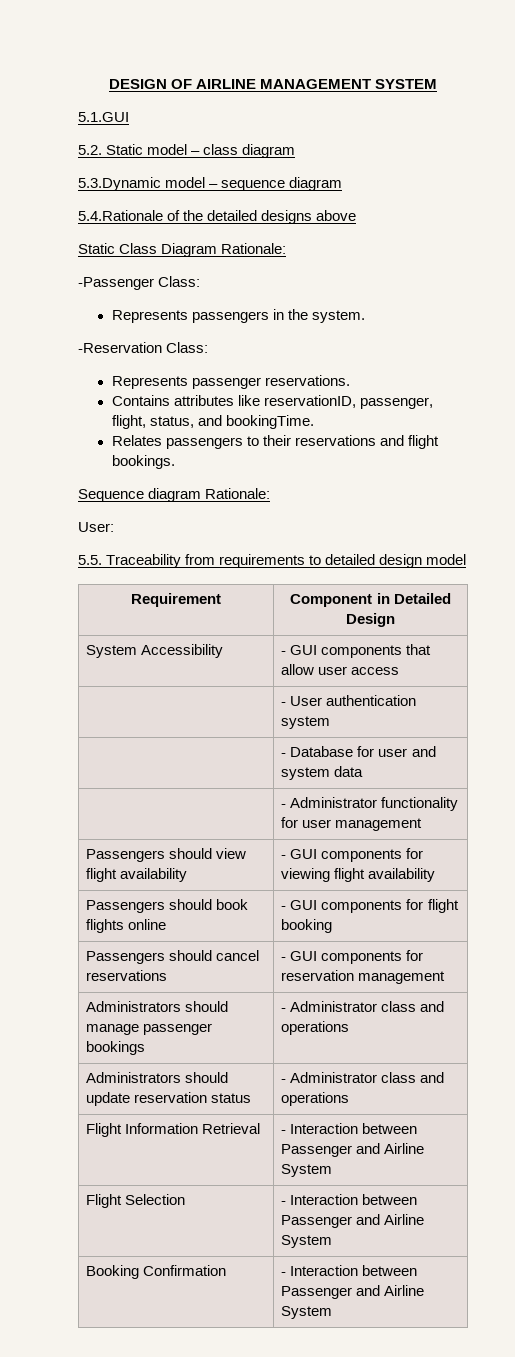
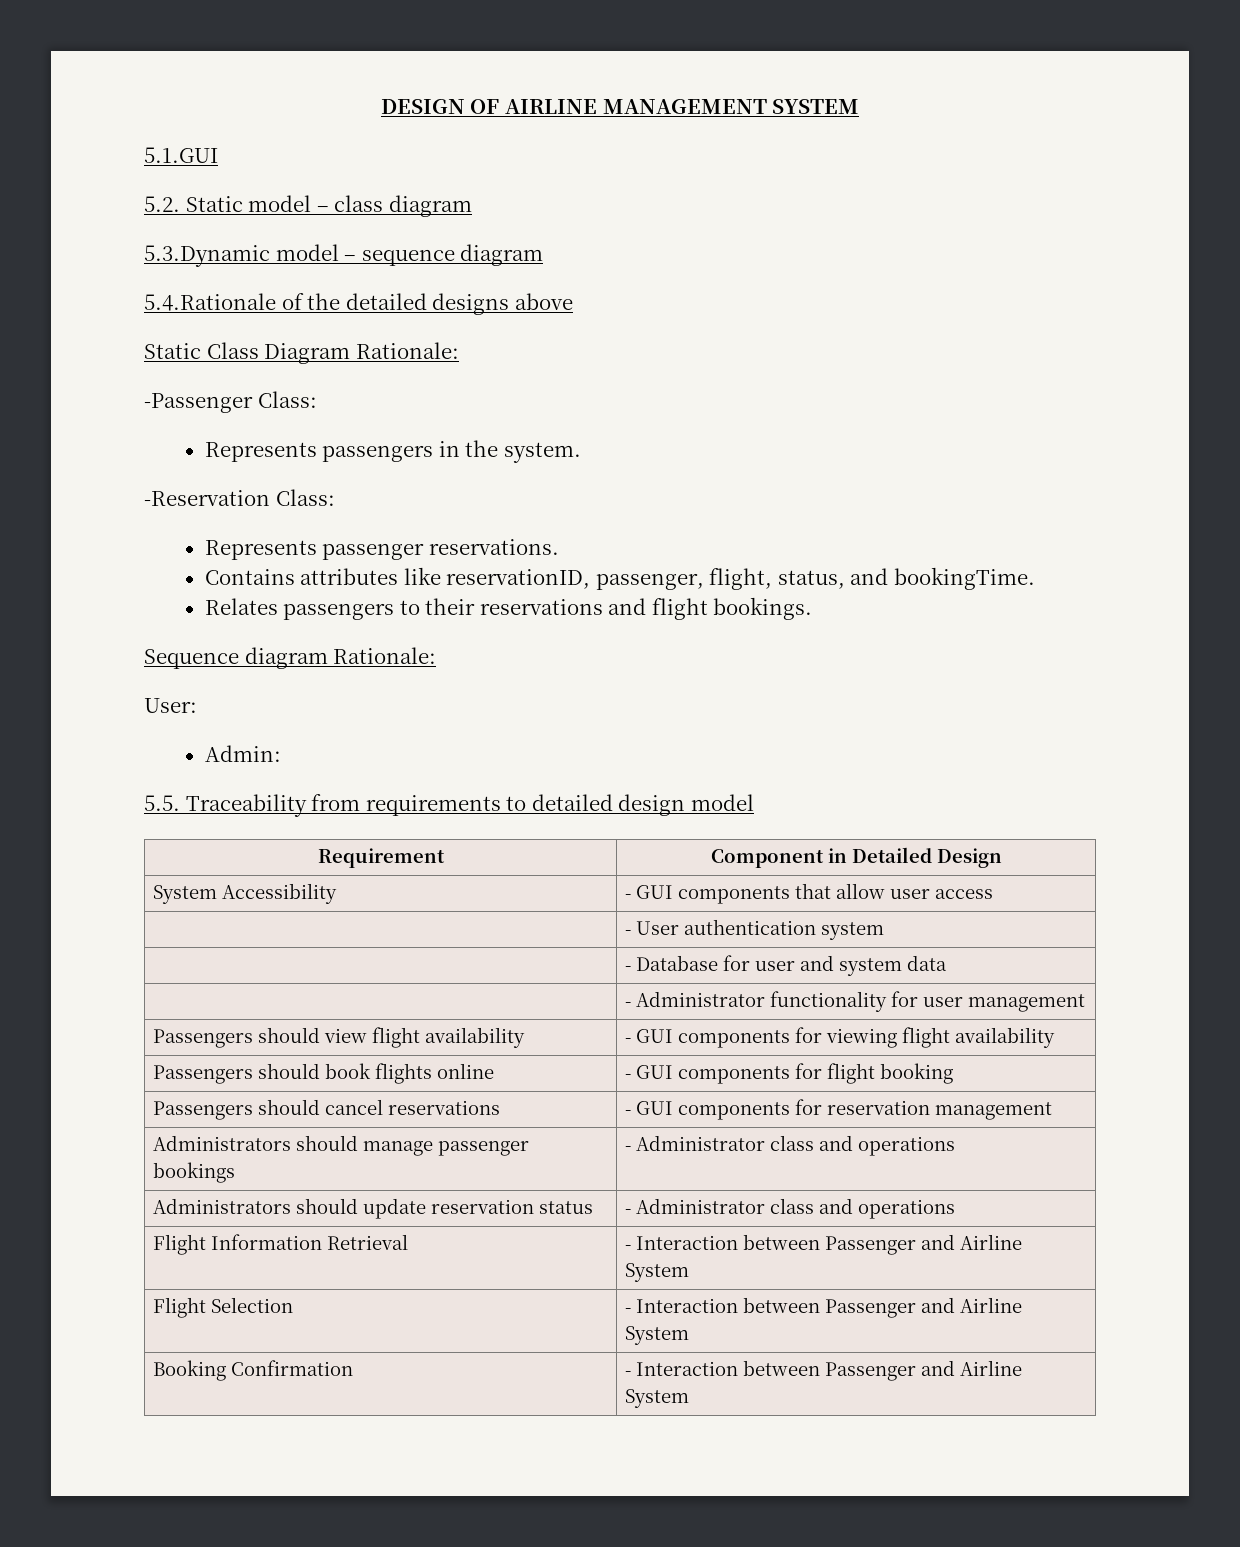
(114, 527) none -> [204,745,281,762] // Admin:

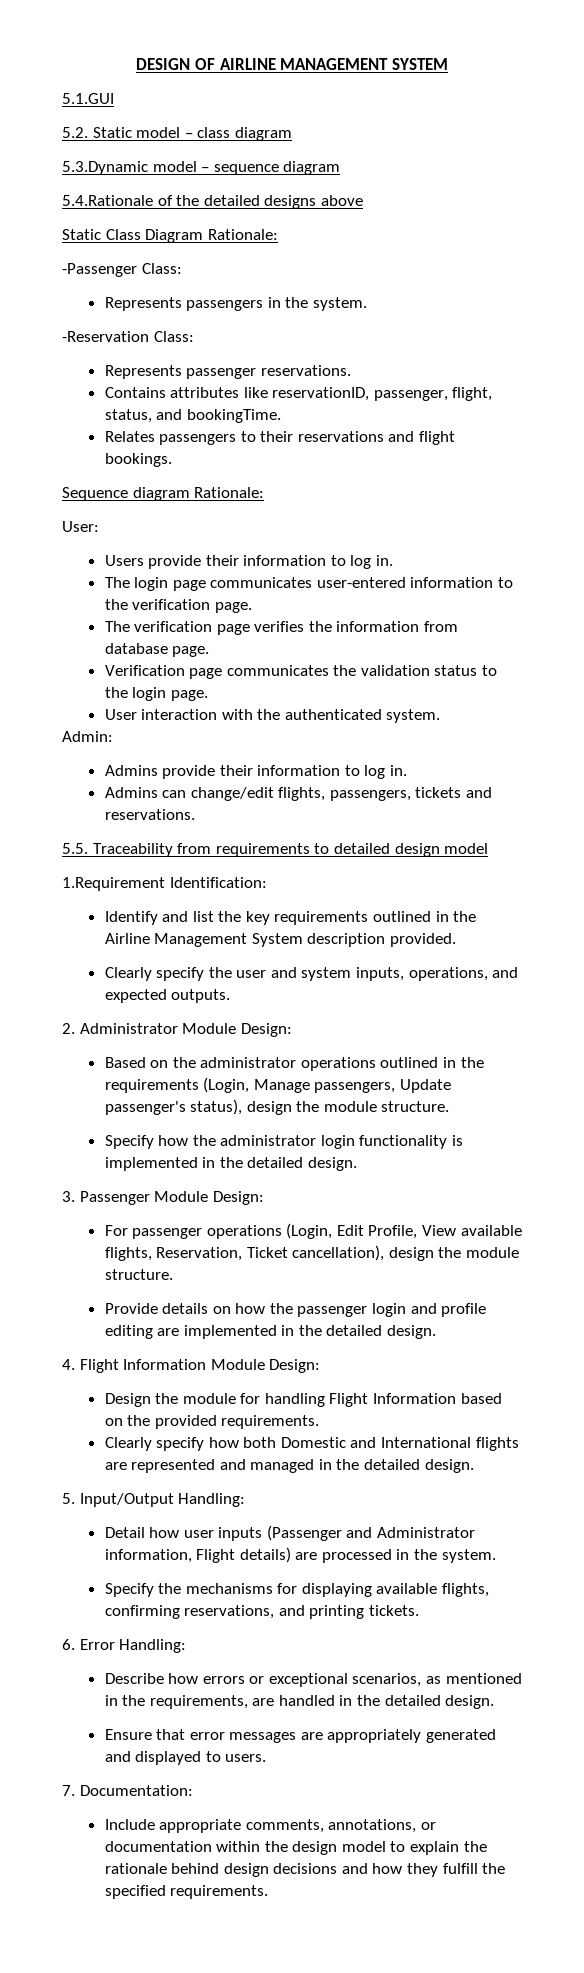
[204,745,281,762] Admin: -> [104,555,394,569] [104,577,514,591] [104,599,252,613] [104,621,459,635] [104,643,210,657] [104,665,498,679] [104,687,208,701] [104,709,441,723] [62,731,113,742] [104,765,408,779] [104,787,493,801] [104,809,195,820] Users provide their information to log in. // The login page communicates user-entered information to the verification page. // The verification page verifies the information from database page. // Verification page communicates the validation status to the login page. // User interaction with the authenticated system. // Admin: // Admins provide their information to log in. // Admins can change/edit flights, passengers, tickets and reservations.
[317,848,445,868] [710,847,1002,868] [153,883,338,904] [625,883,994,904] [625,919,885,940] [625,955,948,976] [625,991,1086,1012] [153,1027,526,1048] [625,1027,1056,1048] [153,1063,495,1084] [625,1063,954,1084] [153,1099,501,1120] [625,1099,1053,1120] [153,1135,530,1156] [153,1162,236,1183] [625,1135,956,1156] [153,1198,594,1219] [625,1198,956,1219] [153,1234,409,1255] [625,1234,1023,1255] [625,1263,690,1282] [153,1297,294,1318] [625,1297,1023,1318] [625,1326,690,1345] [153,1360,354,1381] [625,1360,1023,1381] [625,1389,690,1408] // Requirement | Component in Detailed Design // System Accessibility | - GUI components that allow user access // | - User authentication system // | - Database for user and system data // | - Administrator functionality for user management // Passengers should view flight availability | - GUI components for viewing flight availability // Passengers should book flights online | - GUI components for flight booking // Passengers should cancel reservations | - GUI components for reservation management // Administrators should manage passenger bookings | - Administrator class and operations // Administrators should update reservation status | - Administrator class and operations // Flight Information Retrieval | - Interaction between Passenger and Airline System // Flight Selection | - Interaction between Passenger and Airline System // Booking Confirmation | - Interaction between Passenger and Airline System -> [62,877,267,891] [104,911,477,925] [104,933,456,947] [104,967,519,981] [104,989,231,1003] [62,1023,292,1037] [104,1057,484,1071] [104,1077,451,1093] [104,1099,450,1115] [104,1135,464,1149] [104,1157,357,1171] [62,1191,264,1205] [104,1223,522,1239] [104,1245,520,1261] [104,1269,173,1280] [104,1303,487,1317] [104,1325,437,1339] [62,1359,321,1373] [104,1393,502,1407] [104,1415,320,1429] [104,1437,519,1451] [104,1459,474,1473] [62,1493,246,1507] [104,1525,476,1541] [104,1547,496,1563] [104,1583,490,1597] [104,1605,419,1619] [62,1639,187,1653] [104,1673,522,1687] [104,1695,495,1709] [104,1729,497,1743] [104,1751,267,1765] [62,1785,193,1796] [104,1819,436,1833] [104,1841,487,1855] [104,1863,506,1877] [104,1885,269,1899] // 1.Requirement Identification: // Identify and list the key requirements outlined in the Airline Management System description provided. // Clearly specify the user and system inputs, operations, and expected outputs. // 2. Administrator Module Design: // Based on the administrator operations outlined in the requirements (Login, Manage passengers, Update passenger's status), design the module structure. // Specify how the administrator login functionality is implemented in the detailed design. // 3. Passenger Module Design: // For passenger operations (Login, Edit Profile, View available flights, Reservation, Ticket cancellation), design the module structure. // Provide details on how the passenger login and profile editing are implemented in the detailed design. // 4. Flight Information Module Design: // Design the module for handling Flight Information based on the provided requirements. // Clearly specify how both Domestic and International flights are represented and managed in the detailed design. // 5. Input/Output Handling: // Detail how user inputs (Passenger and Administrator information, Flight details) are processed in the system. // Specify the mechanisms for displaying available flights, confirming reservations, and printing tickets. // 6. Error Handling: // Describe how errors or exceptional scenarios, as mentioned in the requirements, are handled in the detailed design. // Ensure that error messages are appropriately generated and displayed to users. // 7. Documentation: // Include appropriate comments, annotations, or documentation within the design model to explain the rationale behind design decisions and how they fulfill the specified requirements.

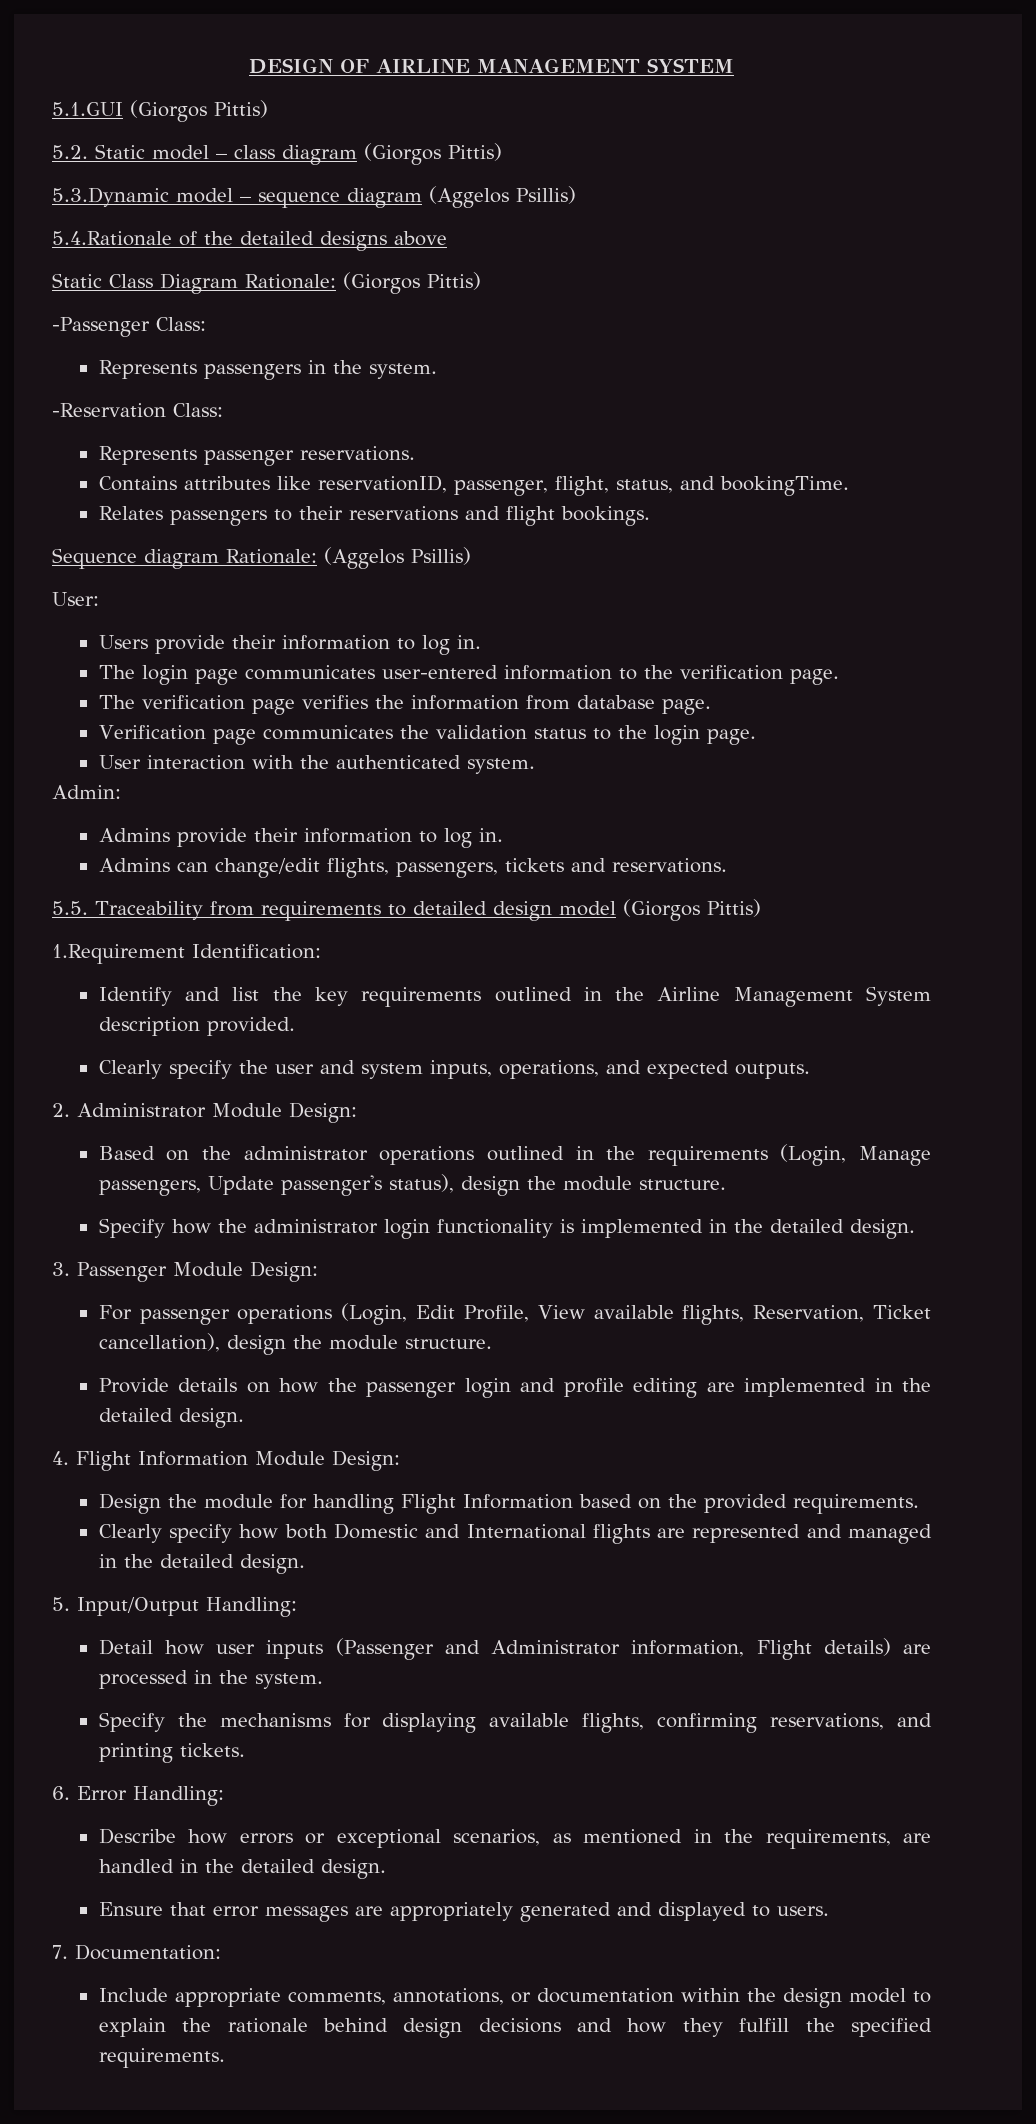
(114, 98) none -> [130,100,268,122] (Giorgos Pittis)
(292, 134) none -> [364,143,502,165] (Giorgos Pittis)
(341, 168) none -> [429,186,576,208] (Aggelos Psillis)
(278, 234) none -> [343,272,481,294] (Giorgos Pittis)
(265, 492) none -> [324,547,471,569] (Aggelos Psillis)
(489, 848) none -> [622,899,761,921] (Giorgos Pittis)

